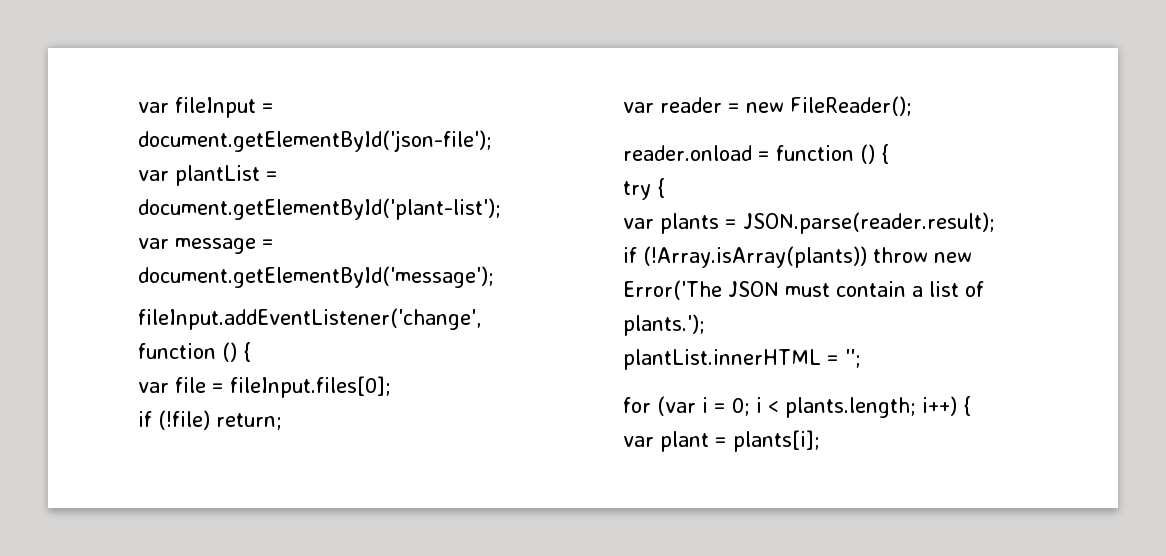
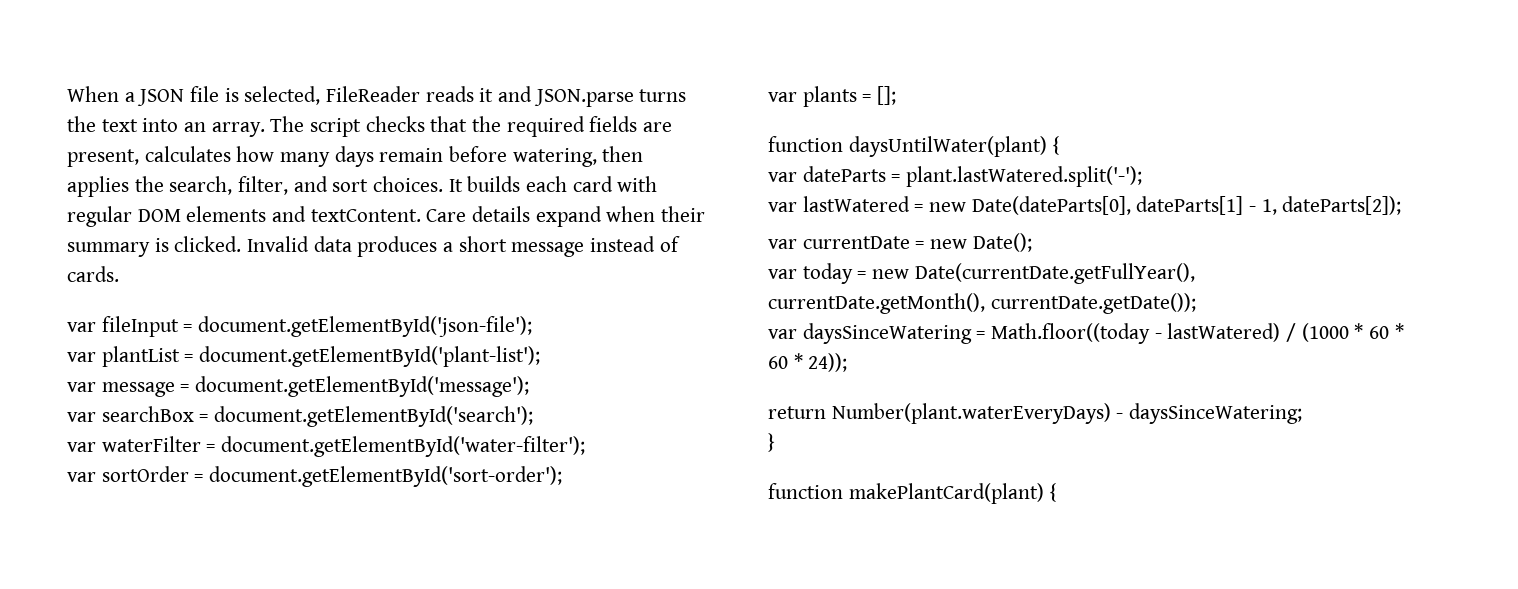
(138, 107) none -> [67,86,687,107] [67,116,673,137] [67,146,644,167] [67,176,658,197] [67,206,706,227] [67,236,680,257] [67,266,119,282] When a JSON file is selected, FileReader reads it and JSON.parse turns the text into an array. The script checks that the required fields are present, calculates how many days remain before watering, then applies the search, filter, and sort choices. It builds each card with regular DOM elements and textContent. Care details expand when their summary is clicked. Invalid data produces a short message instead of cards. //
[138,308,481,330] [138,342,251,362] [138,376,391,398] [138,410,282,430] [623,96,912,116] [623,144,889,164] [623,178,665,200] [623,212,995,234] [623,246,972,268] [623,280,984,300] [623,314,705,336] [623,349,861,370] [623,396,971,418] [623,430,820,452] fileInput.addEventListener('change', function () { // var file = fileInput.files[0]; // if (!file) return; // var reader = new FileReader(); // reader.onload = function () { // try { // var plants = JSON.parse(reader.result); // if (!Array.isArray(plants)) throw new Error('The JSON must contain a list of plants.'); // plantList.innerHTML = ''; // for (var i = 0; i < plants.length; i++) { // var plant = plants[i]; -> [67,406,534,427] [67,436,586,457] [67,466,563,487] [768,86,897,107] [768,136,1060,157] [768,166,1143,187] [768,196,1402,215] [768,233,1032,252] [768,263,1195,284] [768,293,1196,314] [768,323,1404,344] [768,353,848,372] [768,403,1303,424] [768,433,775,452] [768,483,1057,504] var searchBox = document.getElementById('search'); // var waterFilter = document.getElementById('water-filter'); // var sortOrder = document.getElementById('sort-order'); // var plants = []; // function daysUntilWater(plant) { // var dateParts = plant.lastWatered.split('-'); // var lastWatered = new Date(dateParts[0], dateParts[1] - 1, dateParts[2]); // var currentDate = new Date(); // var today = new Date(currentDate.getFullYear(), currentDate.getMonth(), currentDate.getDate()); // var daysSinceWatering = Math.floor((today - lastWatered) / (1000 * 60 * 60 * 24)); // return Number(plant.waterEveryDays) - daysSinceWatering; // } // function makePlantCard(plant) {

